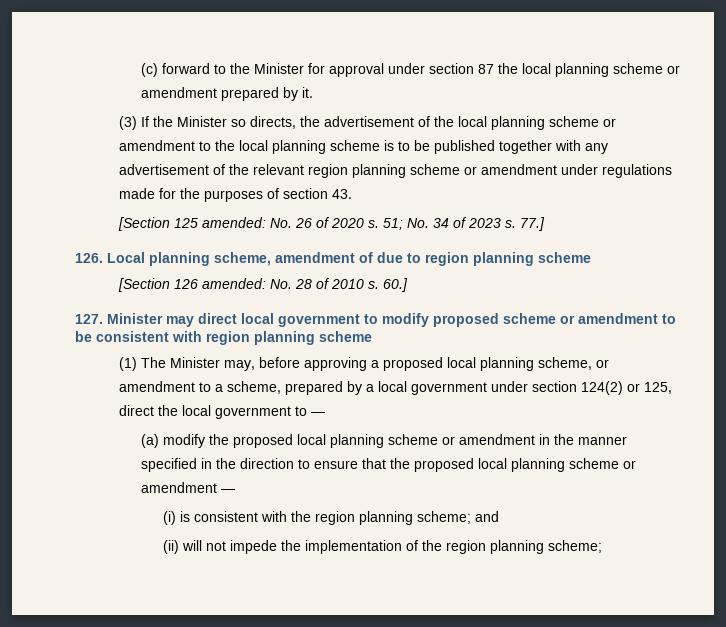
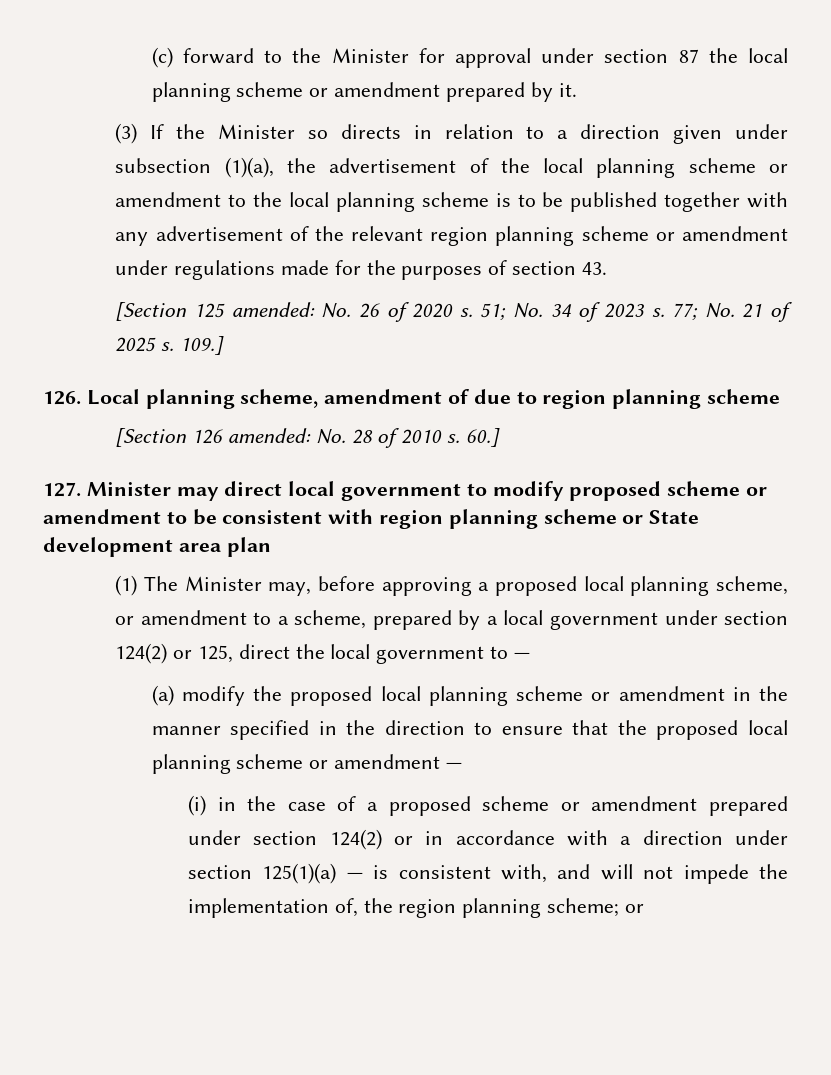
[249,116,296,129] directs, -> [340,124,789,144] [115,157,274,178] directs in relation to a direction given under subsection (1)(a),
[519,217,545,231] 77.] -> [672,302,793,322] [115,336,225,355] 77; No. 21 of 2025 s. 109.]
(372, 336) none -> [622,510,700,524] [43,537,271,557] or State development area plan
[179,511,471,525] is consistent with the region planning scheme; -> [217,796,788,816] [187,829,789,850] [187,863,547,884] in the case of a proposed scheme or amendment prepared under section 124(2) or in accordance with a direction under section 125(1)(a) — is consistent with,
[162,540,179,554] // (ii) -> (591, 871) none
[405,540,602,554] of the region planning scheme; -> [334,898,644,918] of, the region planning scheme; or

